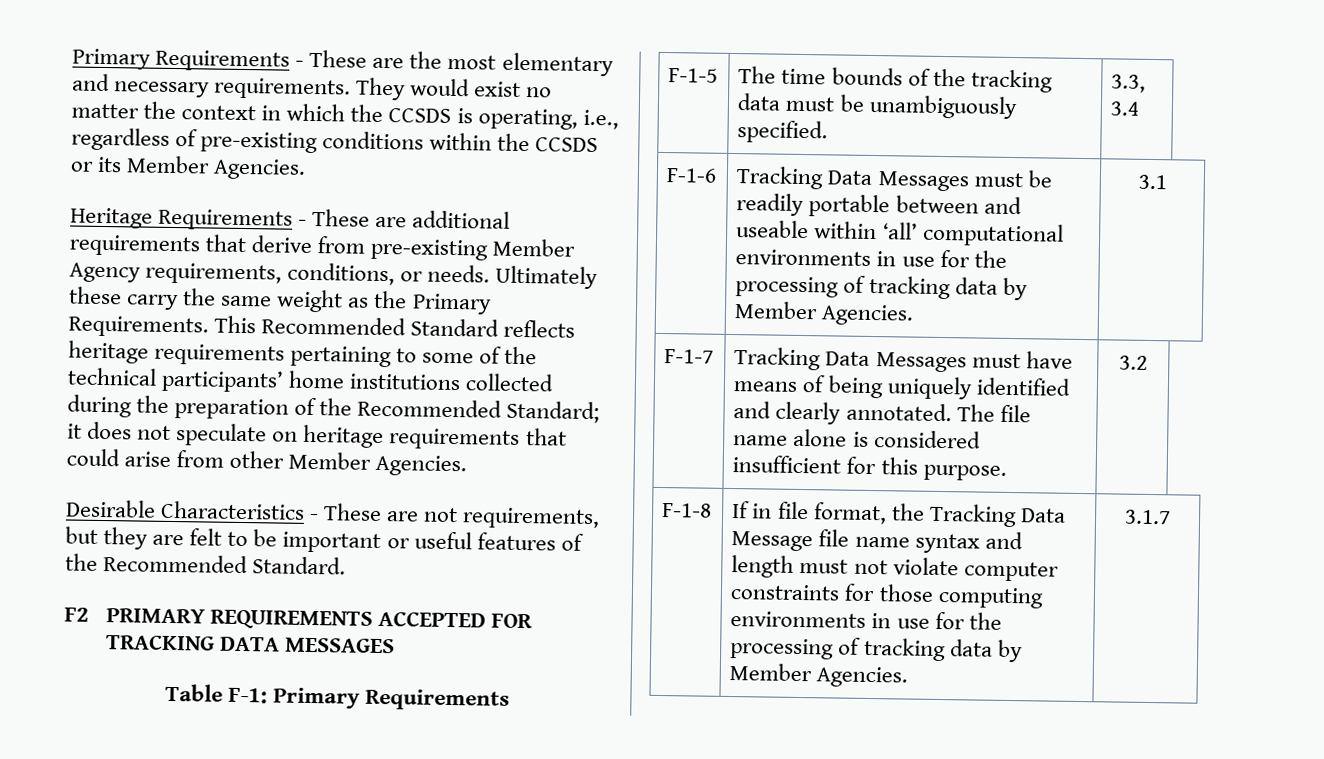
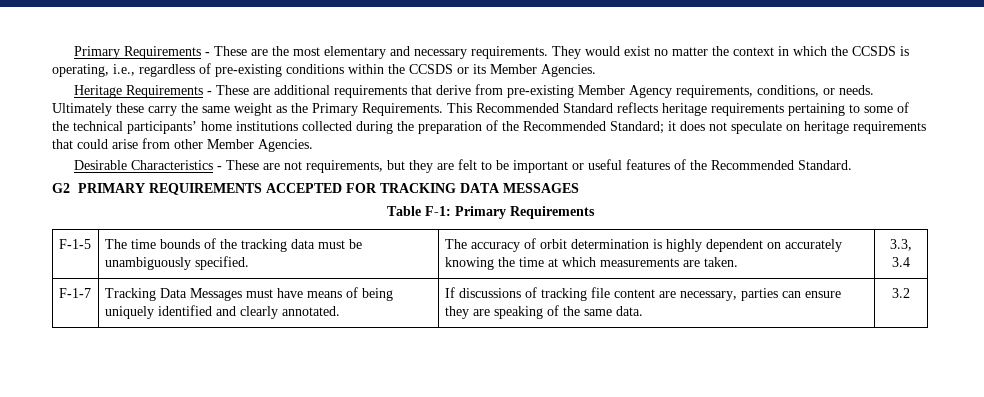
[64,607,89,622] F2 -> [52,183,70,193] G2
[1111,74,1147,93] [1110,101,1141,116] [666,168,718,183] [736,166,1053,192] [736,193,1022,218] [736,220,1064,247] [735,249,1007,268] [735,275,1028,301] [734,301,915,326] [1137,174,1167,190] 3.3, 3.4 // F-1-6 | Tracking Data Messages must be readily portable between and useable within ‘all’ computational environments in use for the processing of tracking data by Member Agencies. | 3.1 -> [444,238,842,252] [444,257,738,270] [890,239,912,251] [892,257,910,267] The accuracy of orbit determination is highly dependent on accurately knowing the time at which measurements are taken. | 3.3, 3.4
[956,404,1031,423] [733,428,981,449] [732,455,1007,481] [1119,355,1148,370] [662,503,713,518] [732,501,1066,528] [731,529,1023,554] [731,555,1059,582] [730,583,1044,609] [730,611,1002,630] [730,637,1023,663] [729,663,909,688] [1124,509,1171,525] The file name alone is considered insufficient for this purpose. | 3.2 // F-1-8 | If in file format, the Tracking Data Message file name syntax and length must not violate computer constraints for those computing environments in use for the processing of tracking data by Member Agencies. | 3.1.7 -> [444,287,841,301] [444,305,643,319] [892,288,910,298] | If discussions of tracking file content are necessary, parties can ensure they are speaking of the same data. | 3.2

